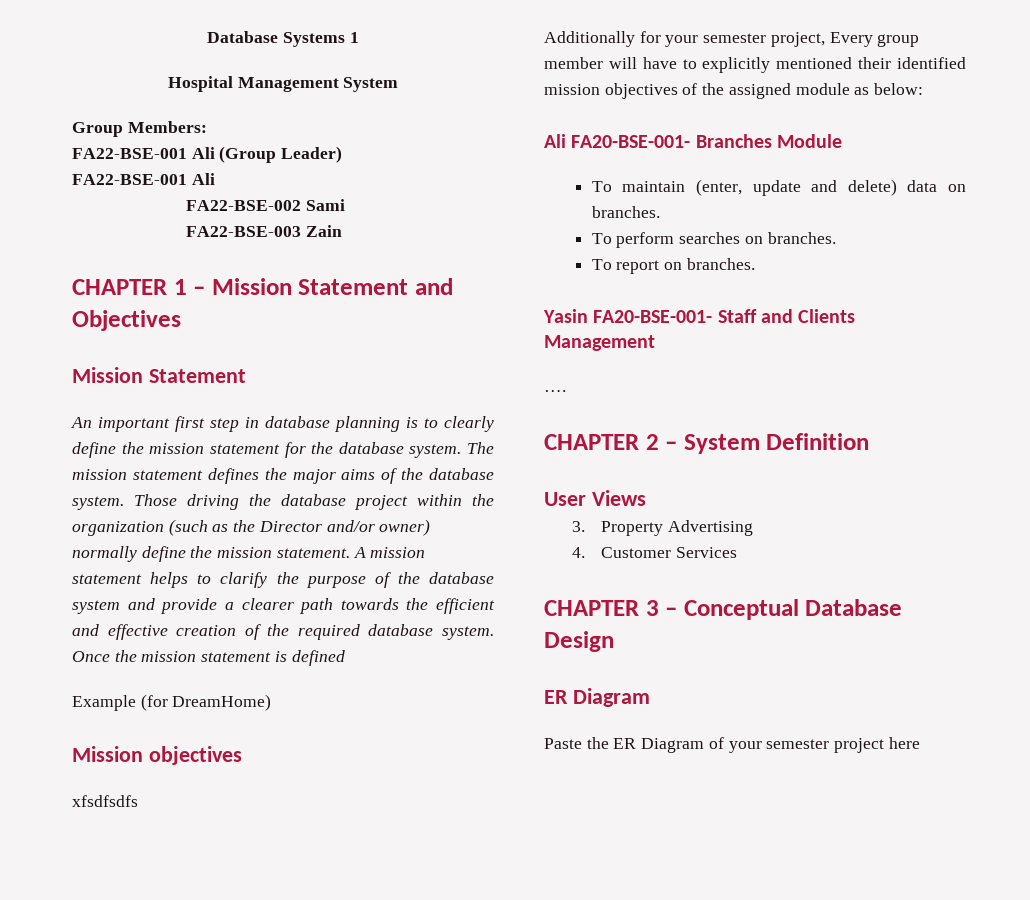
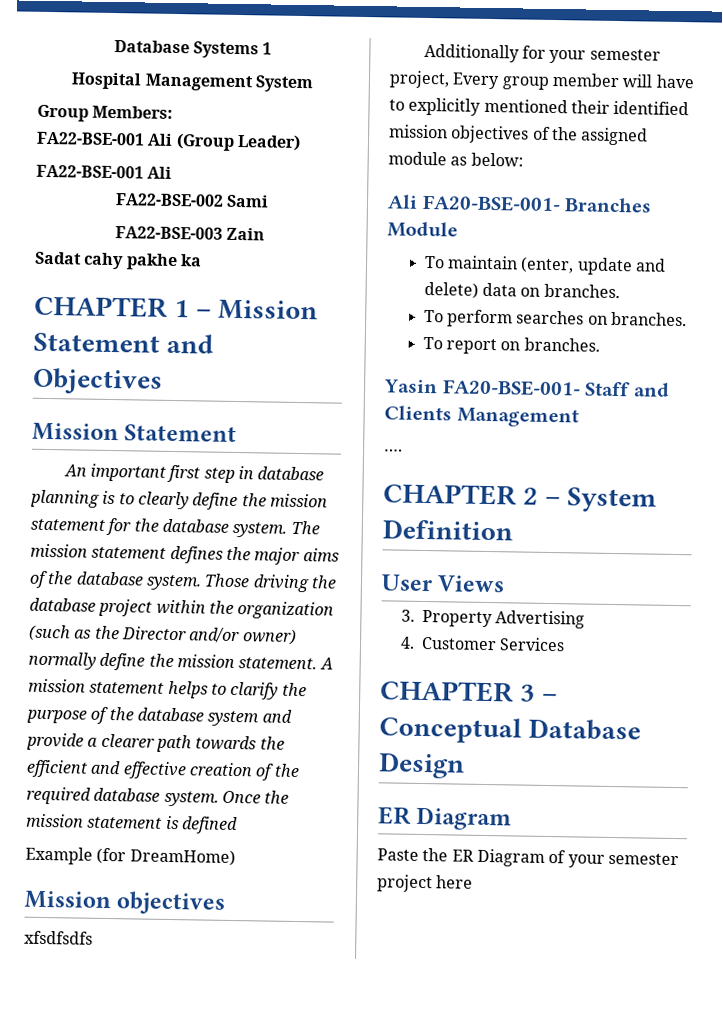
(342, 231) none -> [34,251,202,271] // Sadat cahy pakhe ka

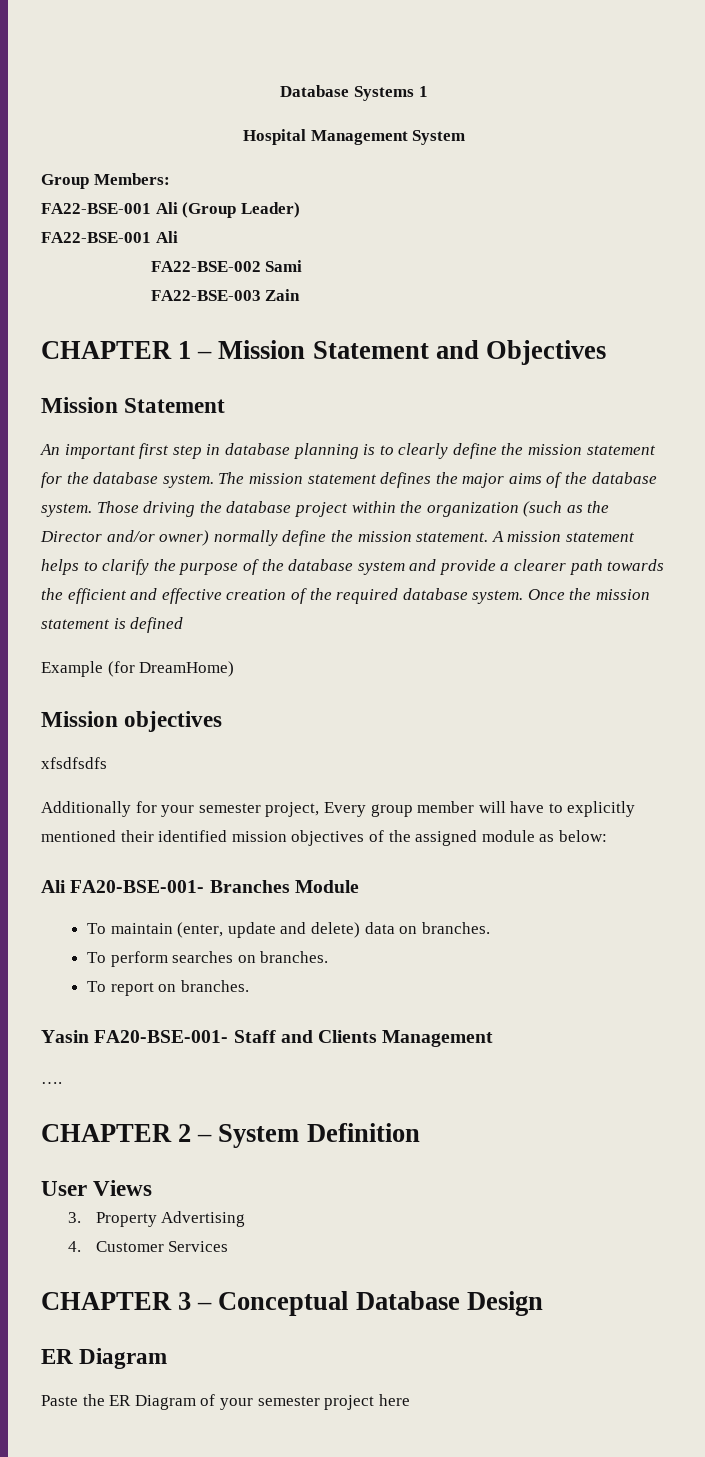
[34,251,202,271] // Sadat cahy pakhe ka -> (301, 295) none

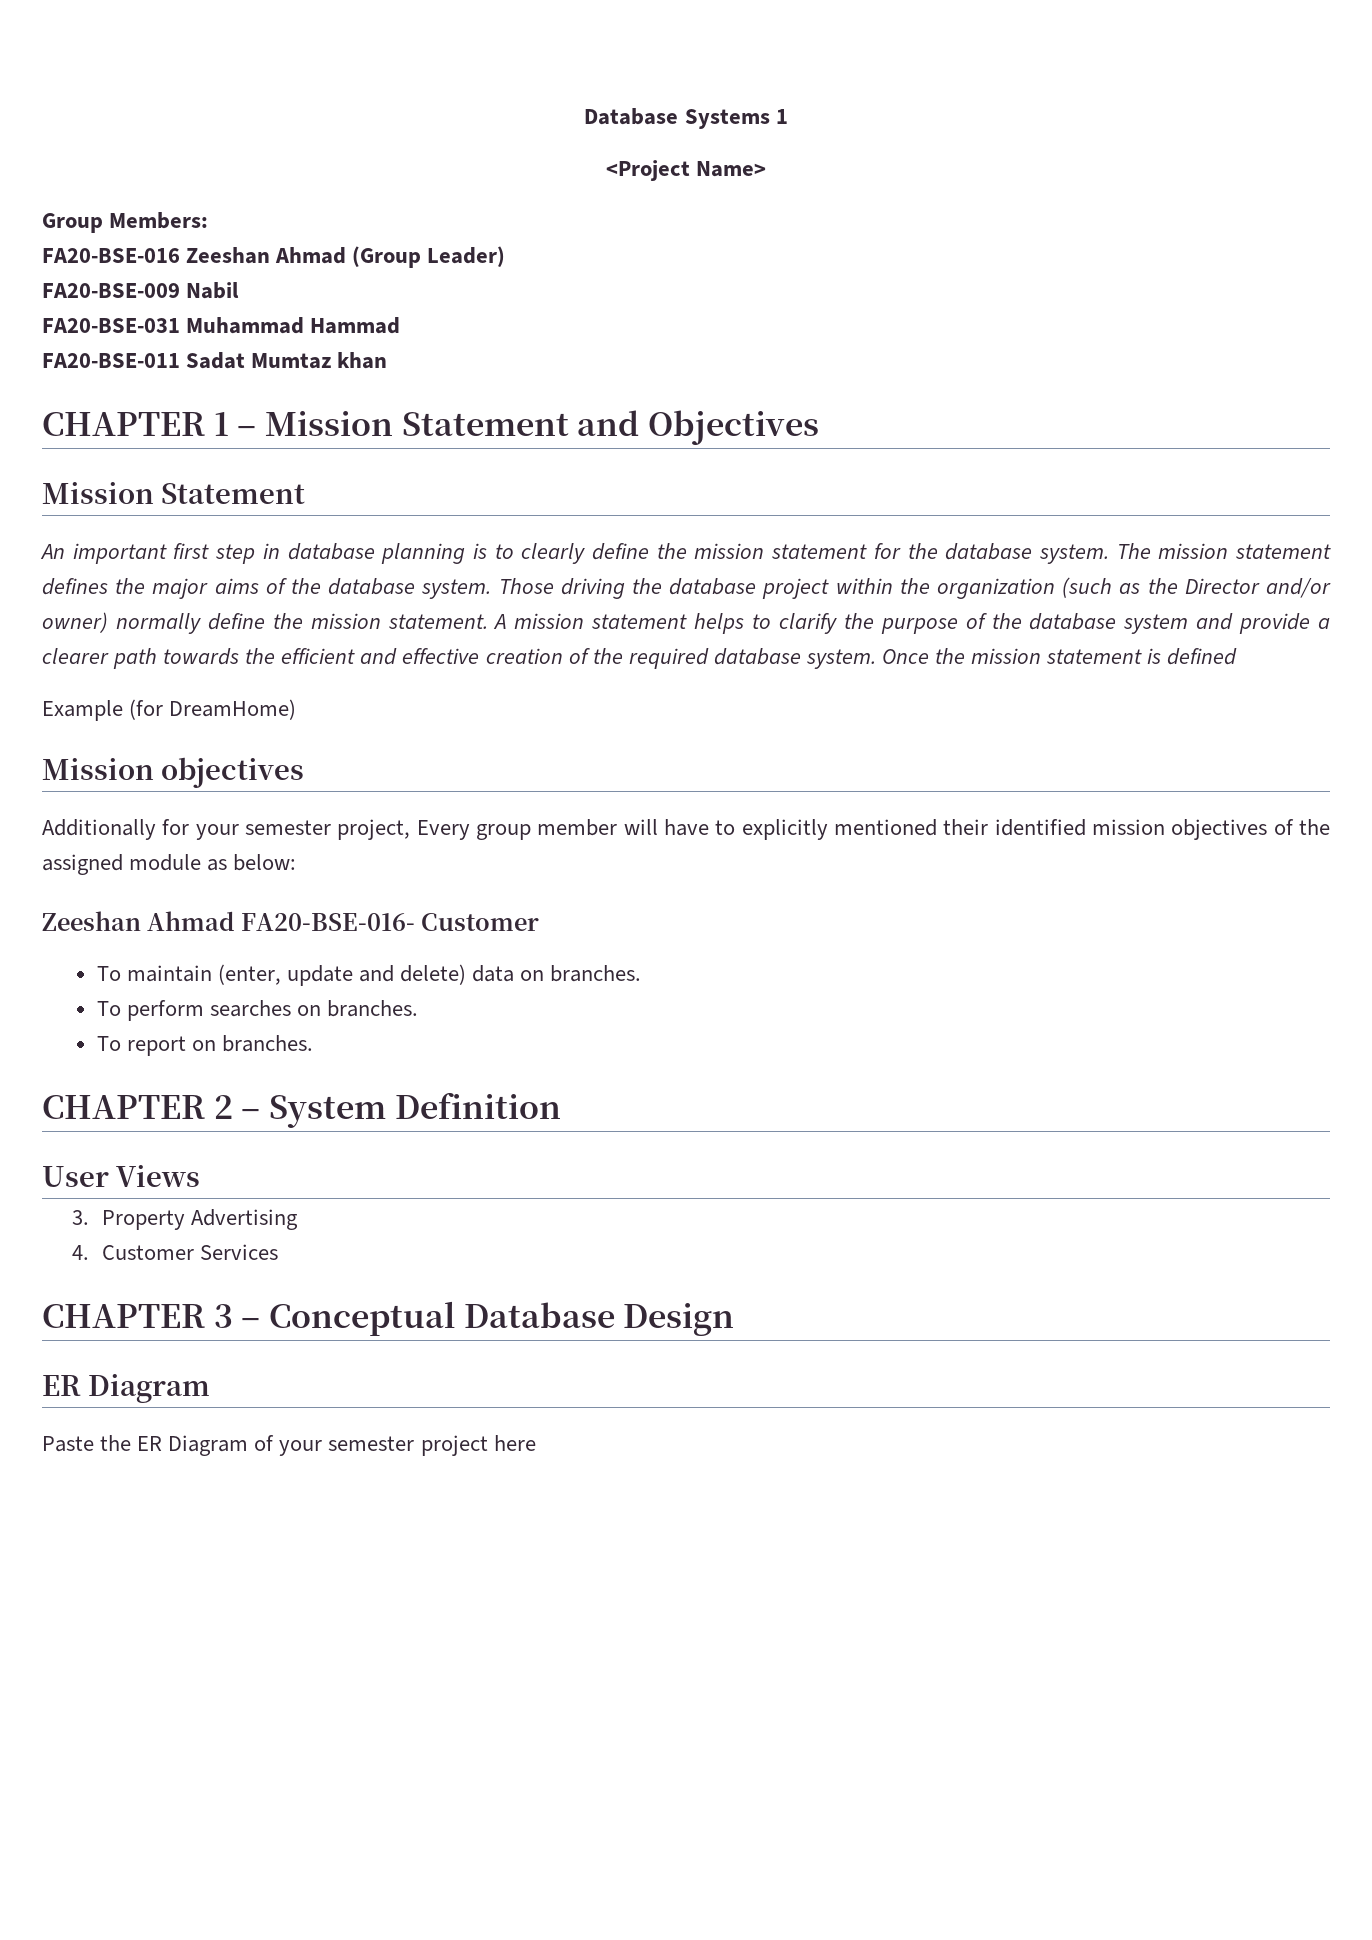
[242,129,466,145] Hospital Management System -> [605,160,767,181] <Project Name>
[41,202,178,214] FA22-BSE-001 Ali -> [42,247,347,264] FA20-BSE-016 Zeeshan Ahmad
[41,231,178,243] [150,260,303,272] [150,289,301,301] FA22-BSE-001 Ali // FA22-BSE-002 Sami // FA22-BSE-003 Zain -> [42,282,240,299] [42,317,401,334] [42,352,388,369] FA20-BSE-009 Nabil // FA20-BSE-031 Muhammad Hammad // FA20-BSE-011 Sadat Mumtaz khan
[41,757,107,769] // xfsdfsdfs -> (305, 772) none
[41,880,359,893] Ali FA20-BSE-001- Branches Module -> [42,911,540,931] Zeeshan Ahmad FA20-BSE-016- Customer
[41,1030,494,1047] [41,1082,62,1084] // Yasin FA20-BSE-001- Staff and Clients Management // …. -> (314, 1043) none

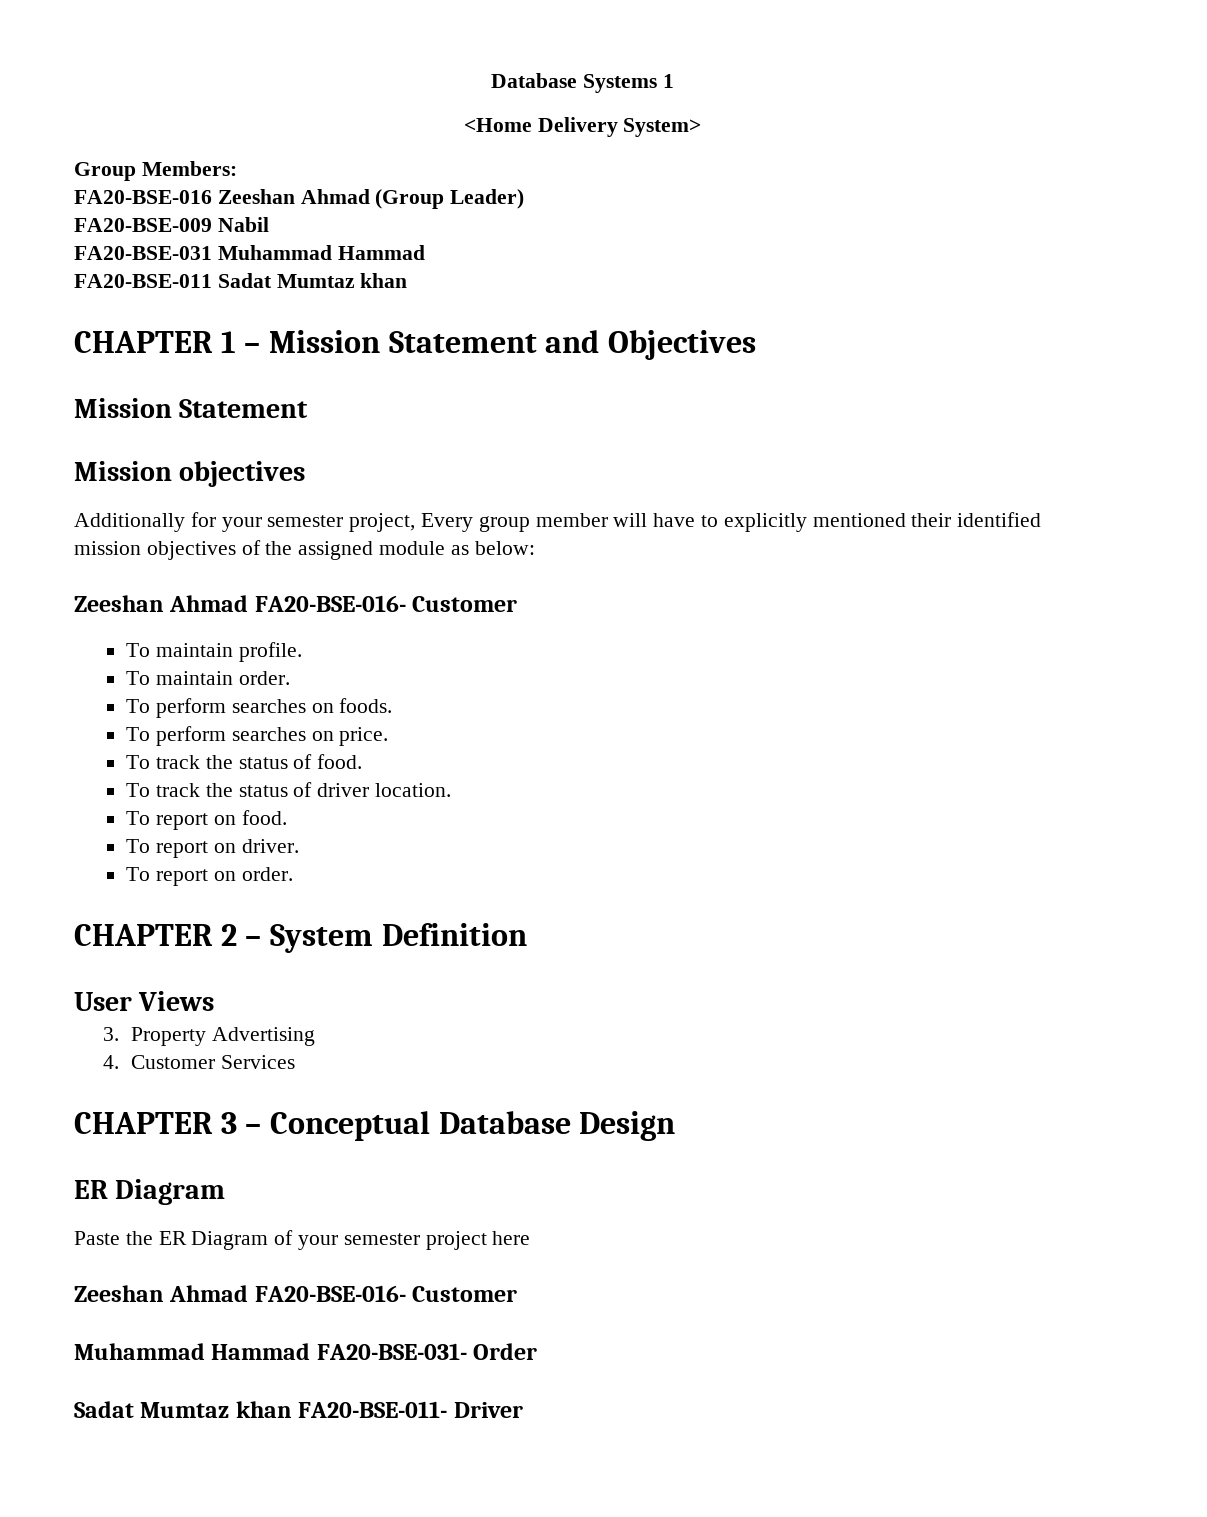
[605,160,767,181] <Project Name> -> [463,117,702,137] <Home Delivery System>
[40,543,1332,564] [42,577,1332,599] [42,612,1330,634] [42,648,1238,669] [42,699,297,721] // An important first step in database planning is to clearly define the mission statement for the database system. The mission statement defines the major aims of the database system. Those driving the database project within the organization (such as the Director and/or owner) normally define the mission statement. A mission statement helps to clarify the purpose of the database system and provide a clearer path towards the efficient and effective creation of the required database system. Once the mission statement is defined // Example (for DreamHome) -> (309, 408) none
[217,964,642,986] [96,1000,419,1021] [96,1035,314,1056] (enter, update and delete) data on branches. // To perform searches on branches. // To report on branches. -> [238,642,302,662] [126,671,290,685] [126,698,393,718] [126,726,389,746] [126,754,363,769] [126,782,452,797] [126,810,287,830] [126,839,299,858] [126,867,293,886] profile. // To maintain order. // To perform searches on foods. // To perform searches on price. // To track the status of food. // To track the status of driver location. // To report on food. // To report on driver. // To report on order.
(536, 1443) none -> [74,1285,518,1302] [74,1343,538,1360] [74,1401,523,1418] // Zeeshan Ahmad FA20-BSE-016- Customer // Muhammad Hammad FA20-BSE-031- Order // Sadat Mumtaz khan FA20-BSE-011- Driver

